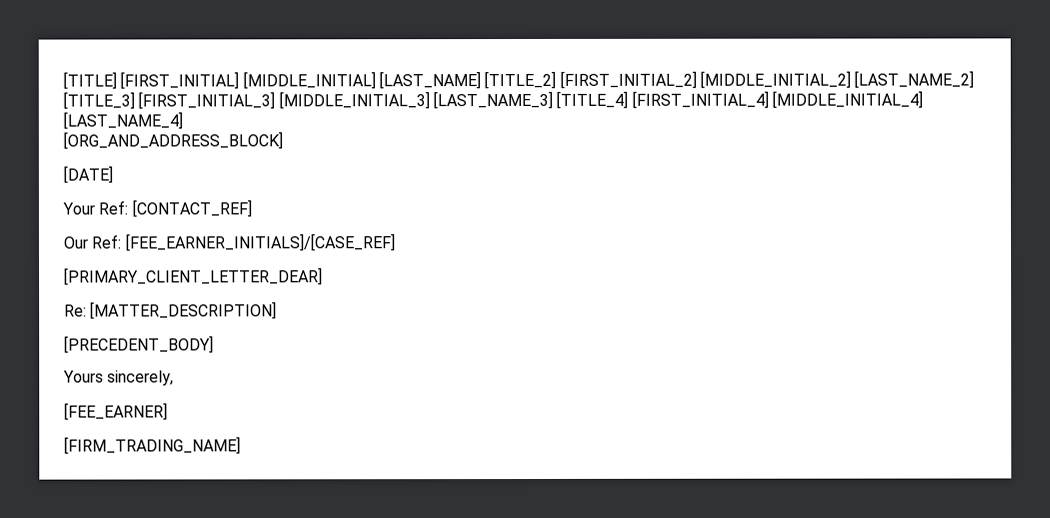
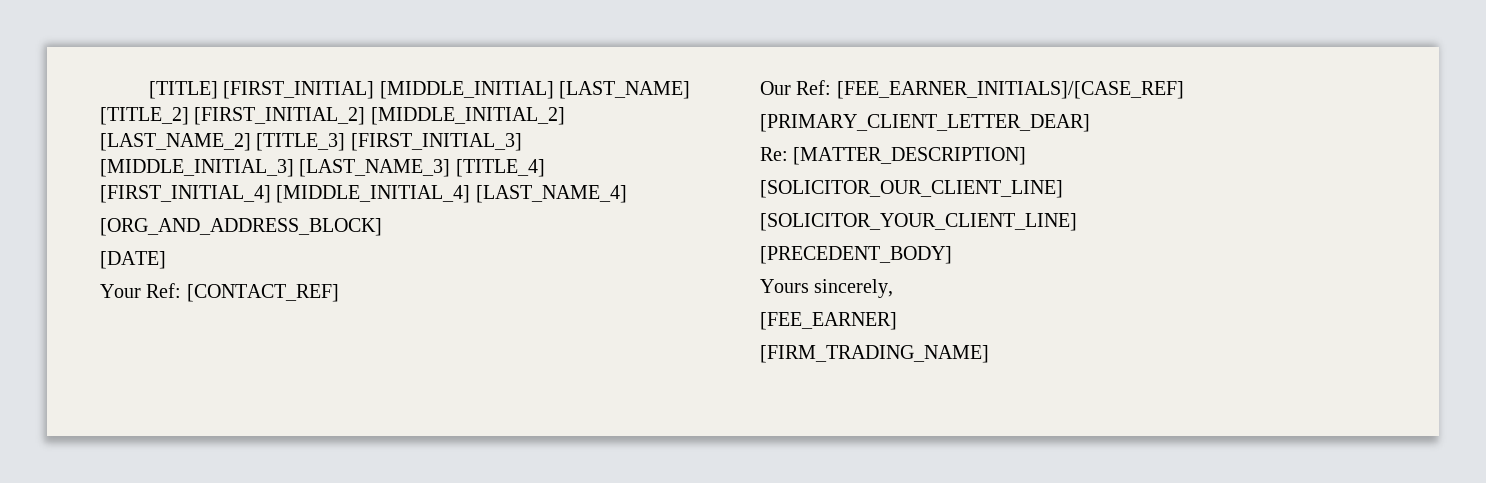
(278, 310) none -> [760,180,1063,198] [760,213,1077,231] // [SOLICITOR_OUR_CLIENT_LINE] // [SOLICITOR_YOUR_CLIENT_LINE]

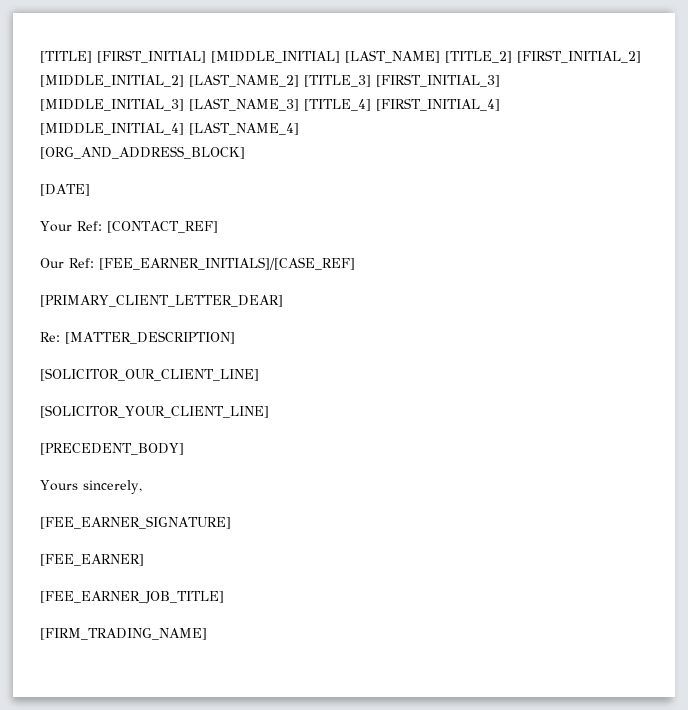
(894, 288) none -> [40,516,231,529] // [FEE_EARNER_SIGNATURE]
(897, 321) none -> [40,591,224,604] // [FEE_EARNER_JOB_TITLE]

